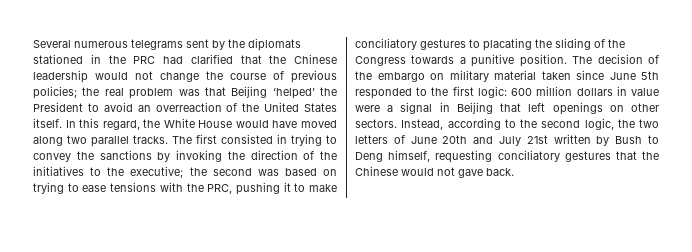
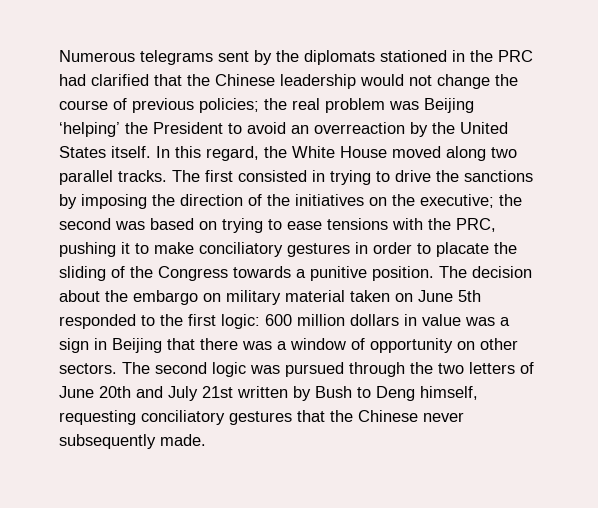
[33,40,128,48] Several numerous -> [59,50,135,62] Numerous
[204,86,315,99] that Beijing ‘helped’ -> [424,98,474,113] [59,122,120,137] Beijing ‘helping’
[226,103,238,112] of -> [410,122,428,137] by
[235,120,298,128] would have -> (387, 152) none
[33,153,71,162] convey -> [395,170,431,182] drive
[176,150,222,162] invoking -> [81,194,147,209] imposing
[90,167,102,176] to -> [369,197,387,206] on
[469,38,532,51] to placating -> [355,242,489,257] in order to placate
[648,55,659,64] of -> [59,290,100,302] about
[576,70,604,80] since -> [395,293,413,302] on
[355,102,659,115] [355,118,614,130] were a signal in Beijing that left openings on other sectors. Instead, according to the second logic, -> [465,317,510,326] [59,338,518,353] [59,362,405,377] was a sign in Beijing that there was a window of opportunity on other sectors. The second logic was pursued through
[401,167,514,178] would not gave back. -> [423,412,464,422] [59,434,206,449] never subsequently made.

